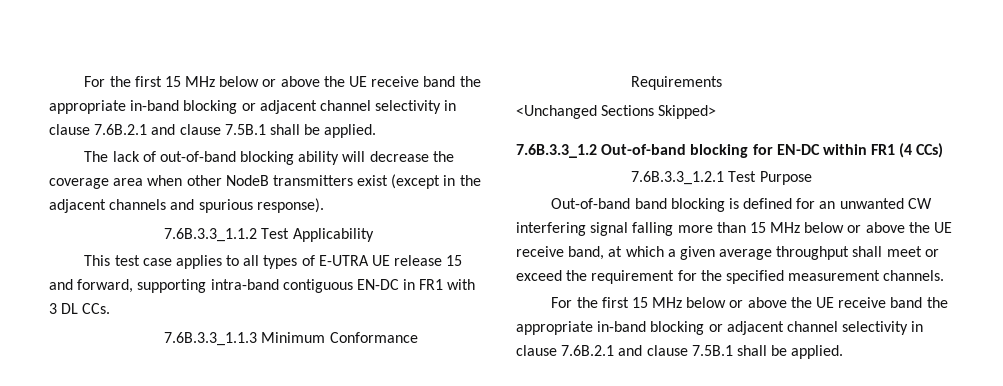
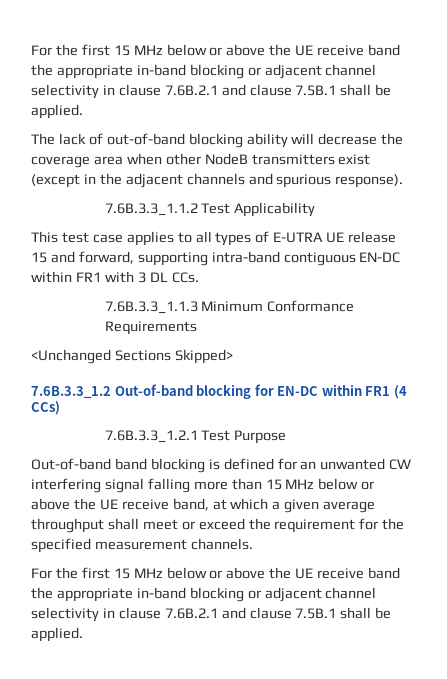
[403,279,416,290] in -> [31,271,72,283] within

